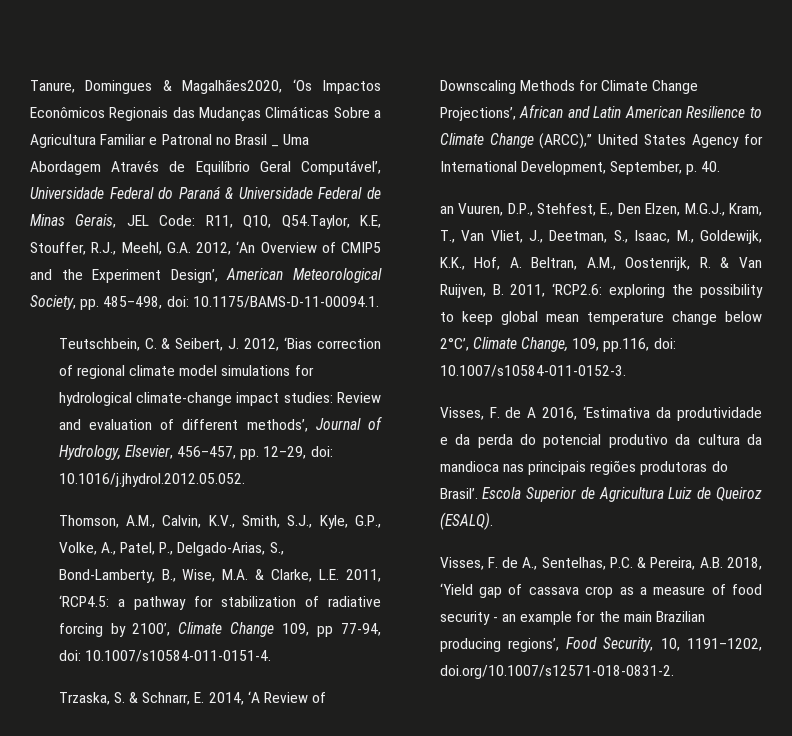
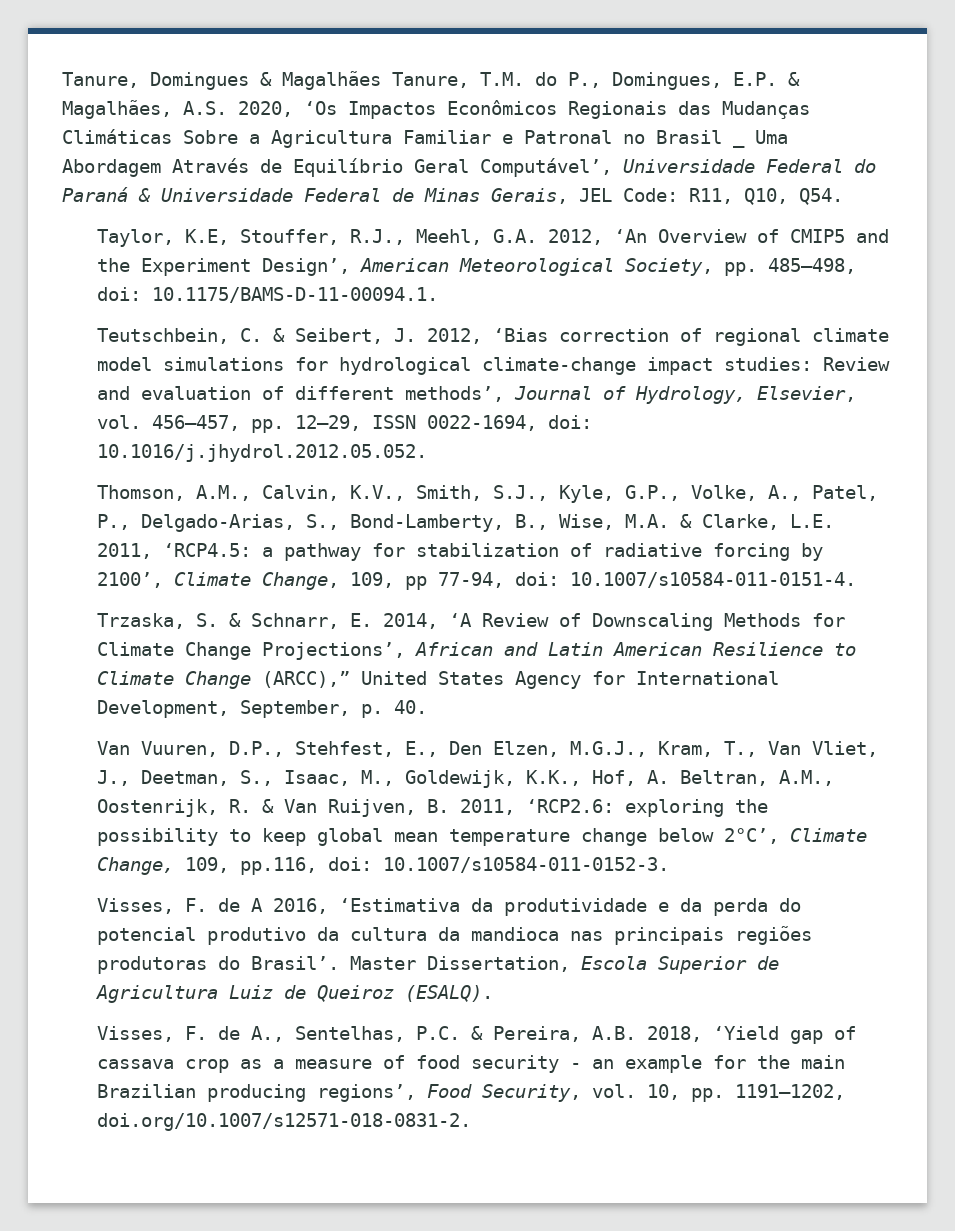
[182,79,283,94] Magalhães2020, -> [282,71,800,90] [62,100,293,119] Magalhães Tanure, T.M. do P., Domingues, E.P. & Magalhães, A.S. 2020,
[281,215,350,229] Q54.Taylor, -> [799,188,843,205] [97,229,175,247] Q54. // Taylor,
(173, 452) none -> [97,415,142,429] vol.
(307, 452) none -> [372,415,538,431] ISSN 0022-1694,
[230,622,275,637] Change -> [262,572,340,590] Change,
[439,206,454,214] an -> [97,741,131,755] Van
(478, 493) none -> [350,956,571,972] Master Dissertation,
[660,638,680,651] 10, -> [592,1084,725,1102] vol. 10, pp.

